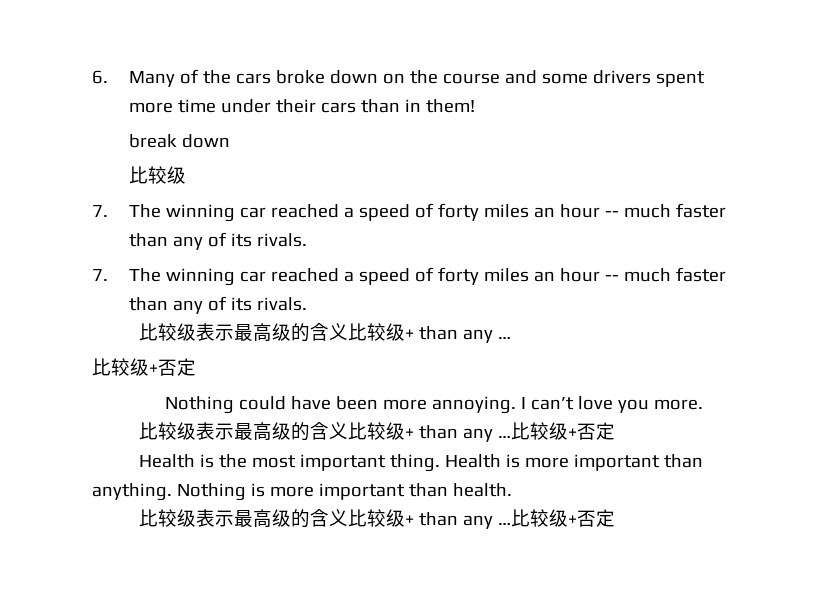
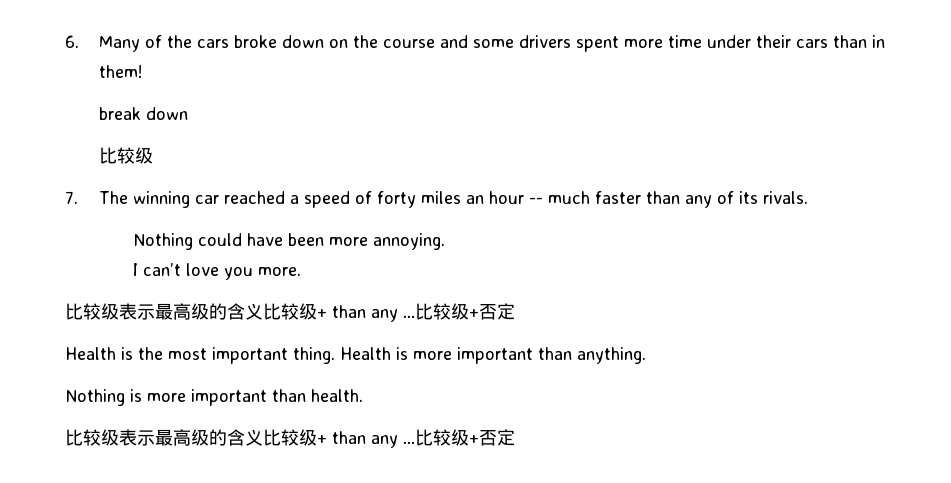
[92,267,726,286] [128,296,307,314] [139,323,512,343] [92,358,196,376] // 7. The winning car reached a speed of forty miles an hour -- much faster than any of its rivals. // 比较级表示最高级的含义比较级+ than any … // 比较级+否定 -> (809, 197) none
(517, 405) none -> (446, 241) //
(172, 492) none -> (646, 355) //

